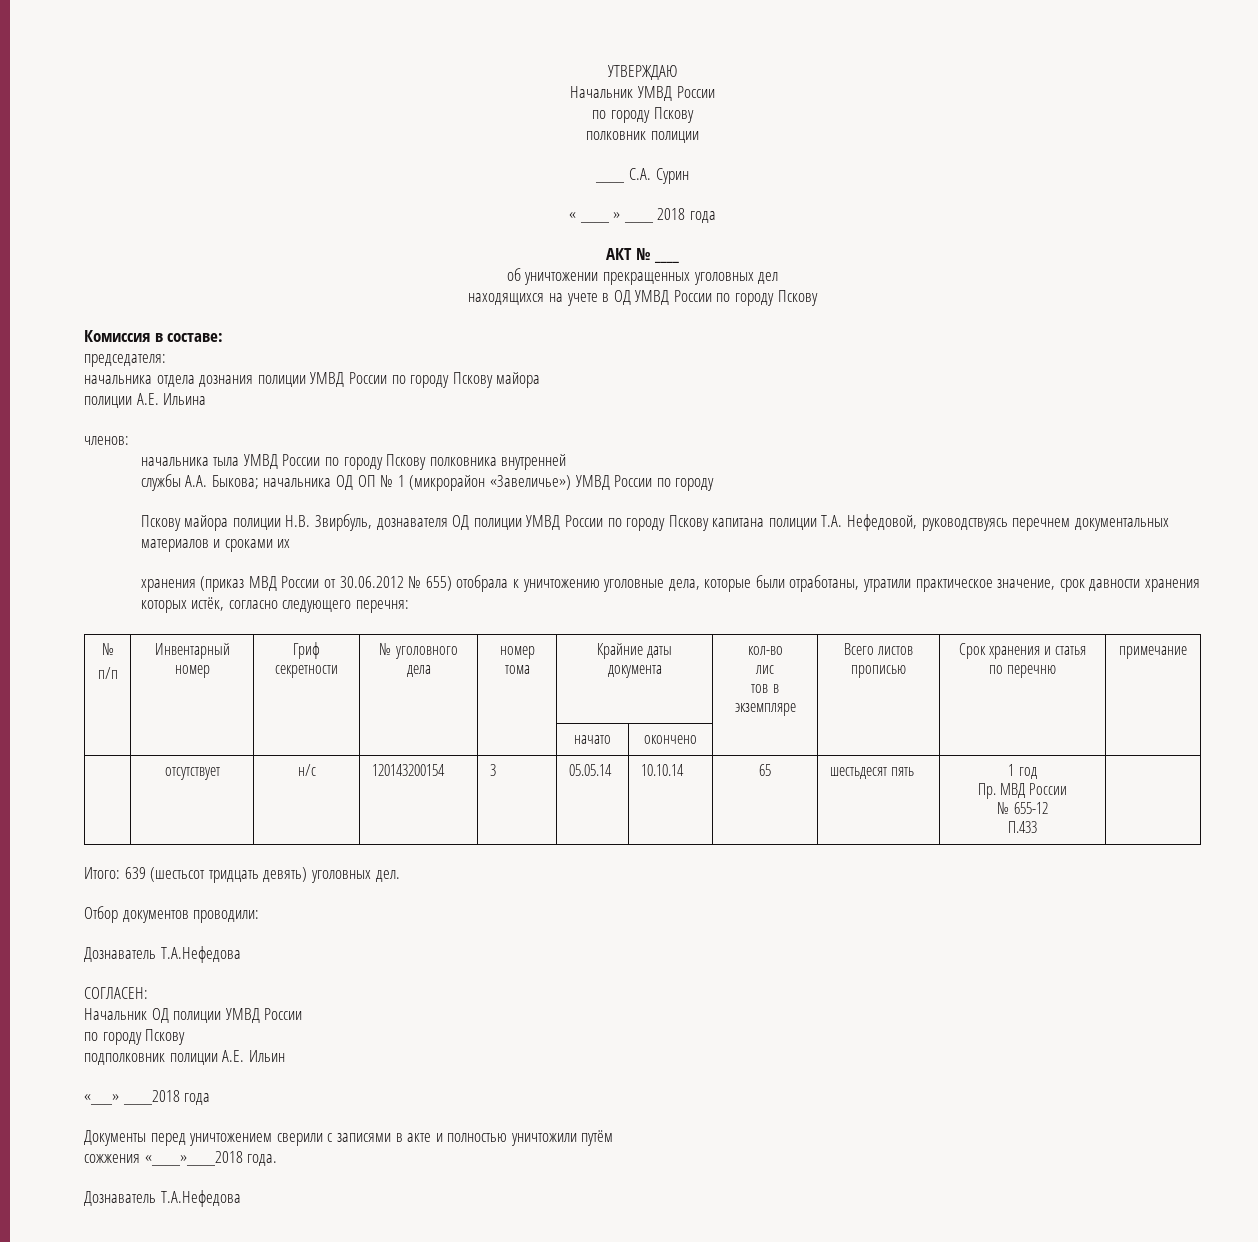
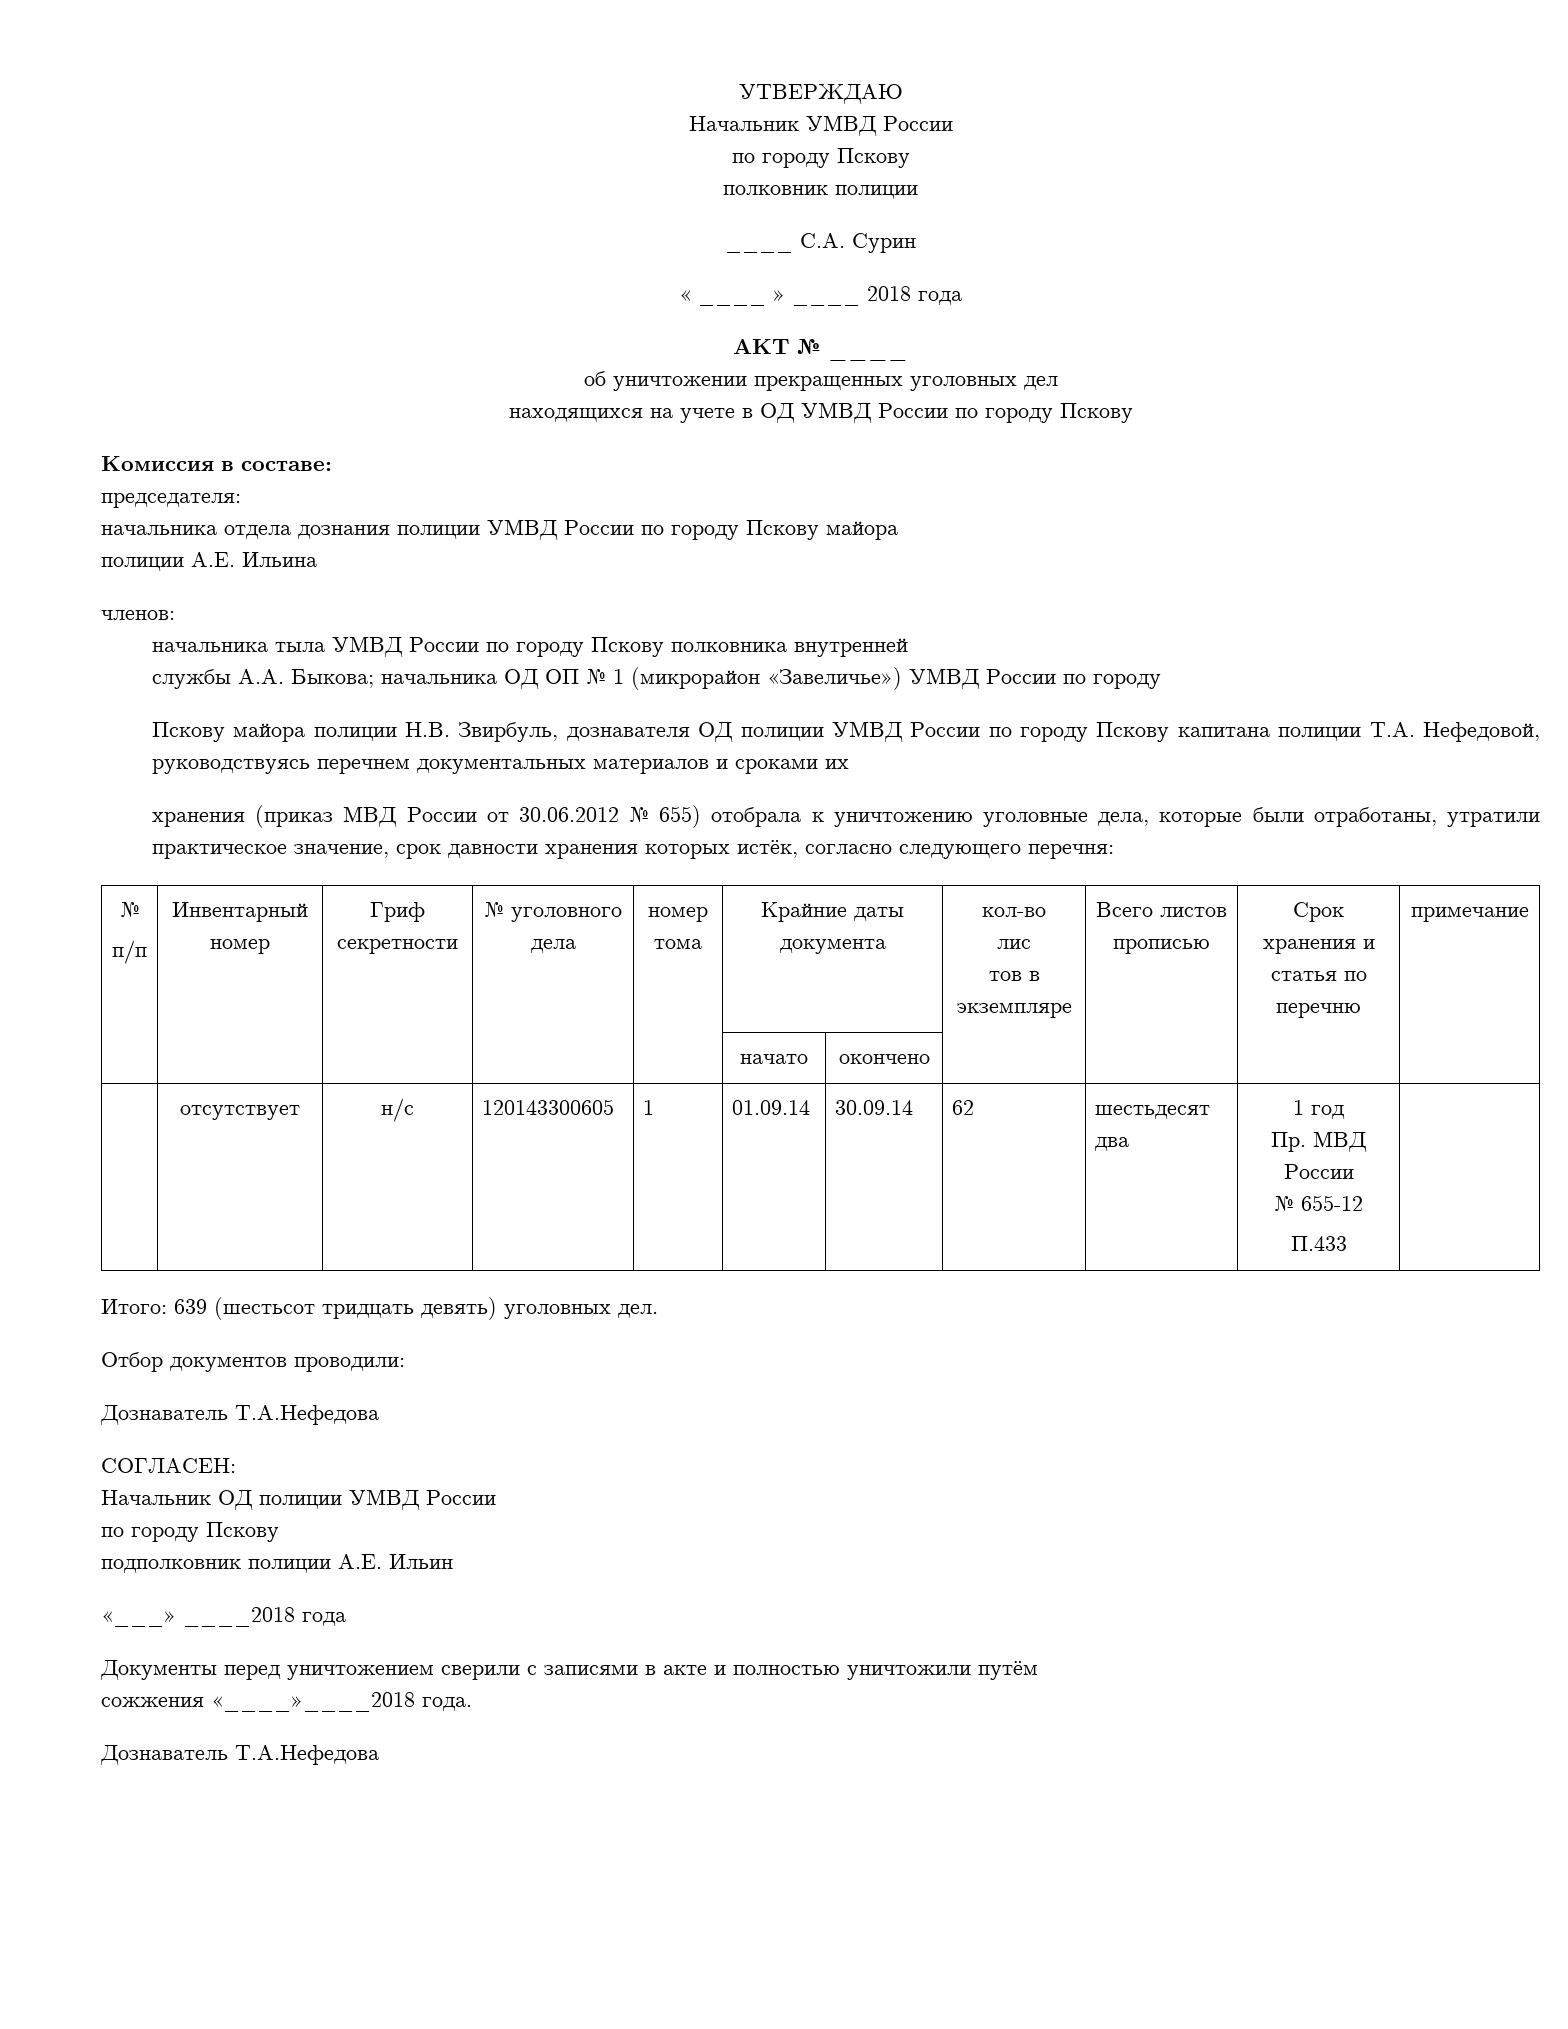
[371,764,445,776] [489,764,496,776] [568,764,612,776] [640,764,684,776] [759,764,771,776] 120143200154 | 3 | 05.05.14 | 10.10.14 | 65 -> [482,1099,615,1115] [643,1100,655,1115] [732,1100,811,1115] [835,1100,914,1115] [952,1100,975,1115] 120143300605 | 1 | 01.09.14 | 30.09.14 | 62
[891,767,915,776] пять -> [1095,1137,1130,1151] два

